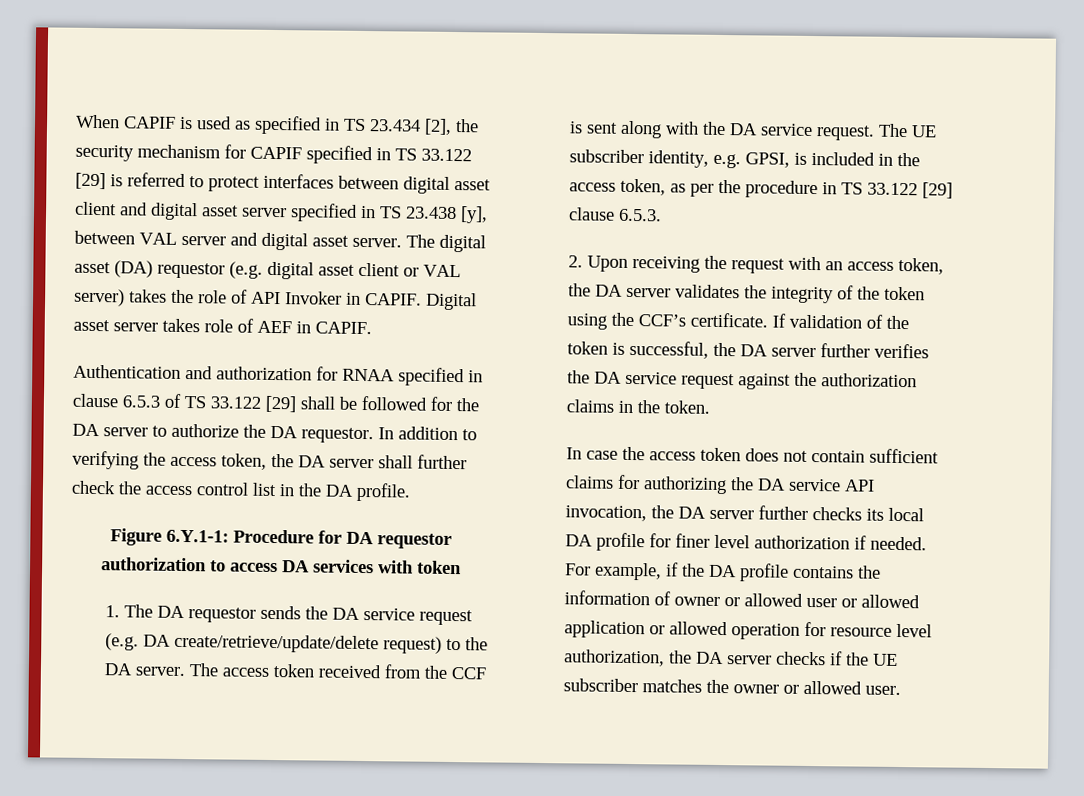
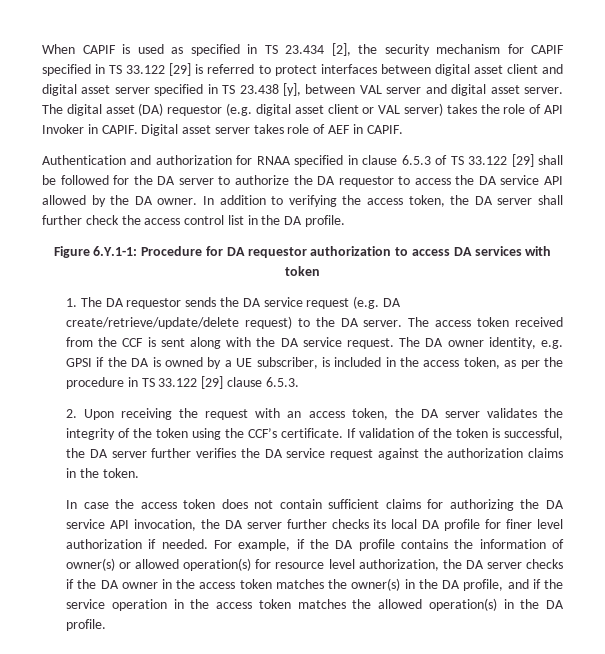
[301,427,374,444] requestor. -> [338,175,563,187] [42,195,198,207] requestor to access the DA service API allowed by the DA owner.
[911,125,938,138] [569,149,791,169] UE subscriber identity, e.g. GPSI, -> [425,337,563,349] [66,357,318,369] DA owner identity, e.g. GPSI if the DA is owned by a UE subscriber,
[674,593,921,609] [564,620,801,640] owner or allowed user or allowed application or allowed operation -> [66,558,252,571] owner(s) or allowed operation(s)
[873,653,899,666] [563,678,902,696] UE subscriber matches the owner or allowed user. -> [100,578,563,591] [66,598,564,611] [66,619,107,631] DA owner in the access token matches the owner(s) in the DA profile, and if the service operation in the access token matches the allowed operation(s) in the DA profile.

